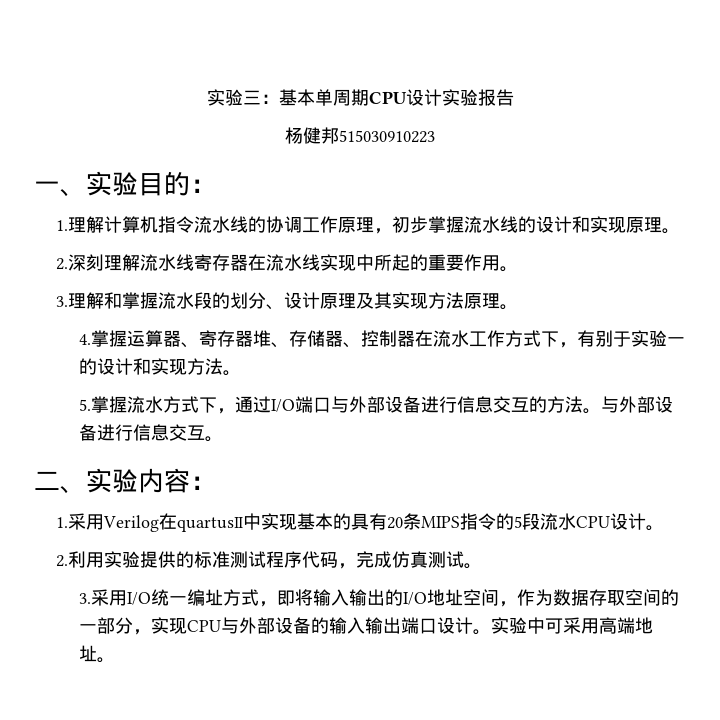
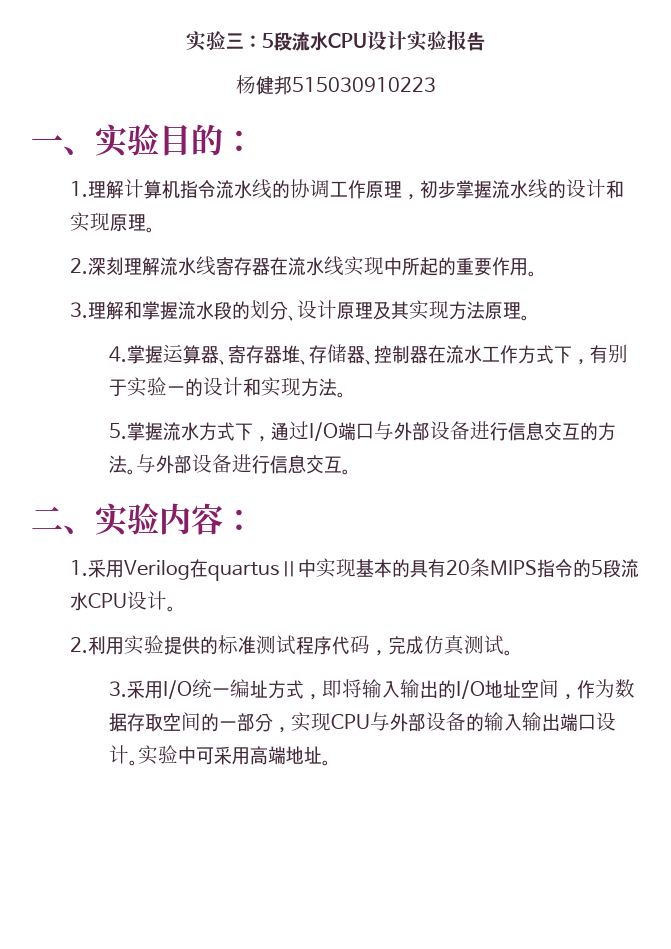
[278,89,369,106] 基本单周期 -> [262,32,328,51] 5段流水

